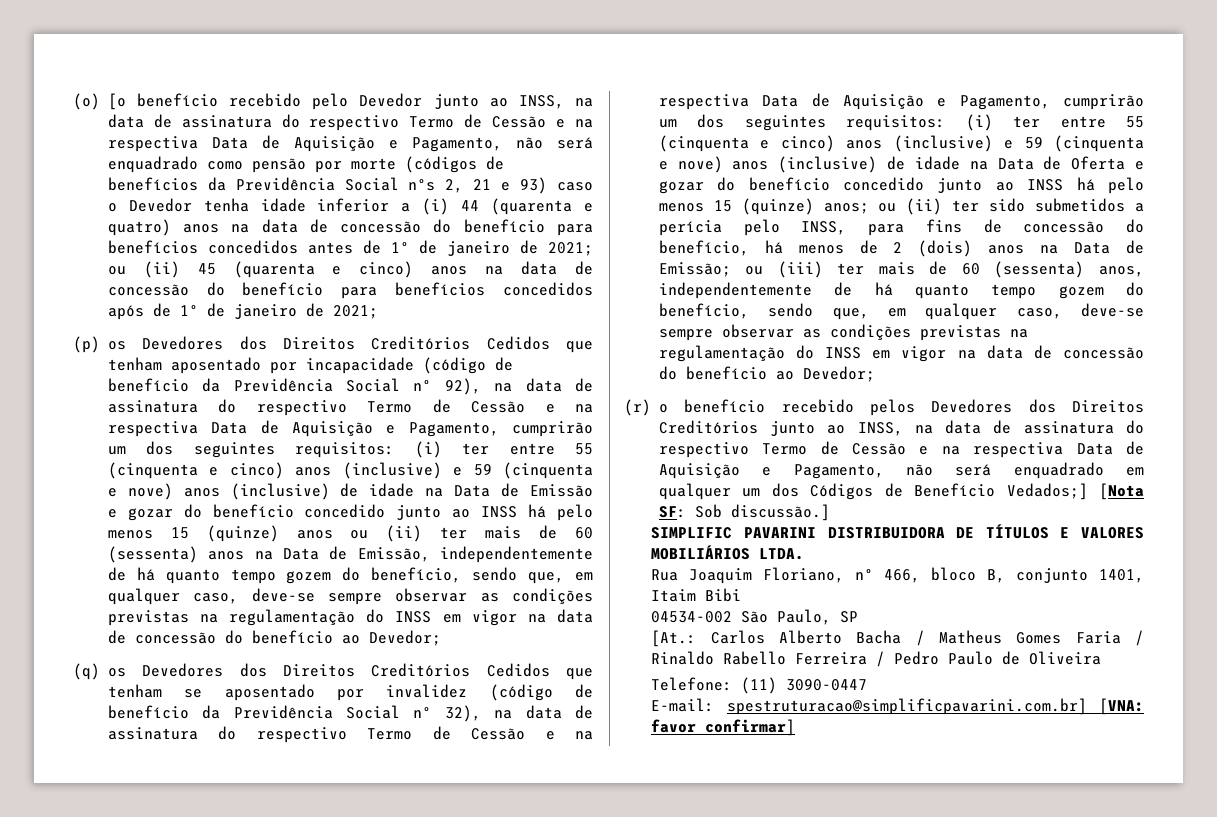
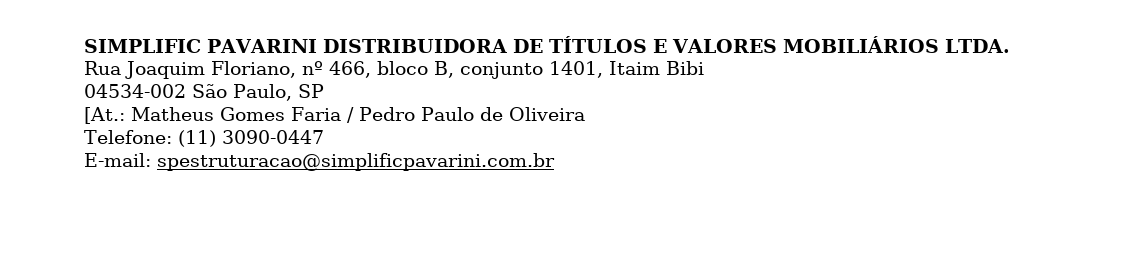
[73,93,593,110] [107,114,593,131] [107,135,593,152] [107,156,504,173] [107,177,594,194] [107,198,593,215] [107,219,593,236] [107,240,593,256] [107,261,593,278] [107,282,593,299] [107,303,378,320] [73,336,593,353] [107,357,513,374] [107,378,593,395] [107,399,593,416] [107,420,593,437] [107,441,593,458] [107,462,593,479] [107,483,594,500] [107,504,593,521] [107,525,594,542] [107,546,593,563] [107,567,593,584] [107,588,593,605] [107,609,593,626] [107,630,441,646] [73,663,593,680] [107,684,593,701] [107,705,593,722] [107,726,593,743] [658,93,1144,110] [658,114,1144,131] [658,135,1144,152] [658,156,1144,173] [658,177,1144,194] [658,198,1144,215] [658,219,1144,236] [658,240,1144,257] [658,261,1144,278] [658,282,1144,299] [658,303,1144,320] [658,324,1028,341] [658,345,1144,362] [658,366,875,382] [624,399,1144,416] [658,420,1144,436] [658,441,1144,458] [658,462,1144,479] [658,483,1144,500] [658,504,830,521] (o) [o benefício recebido pelo Devedor junto ao INSS, na data de assinatura do respectivo Termo de Cessão e na respectiva Data de Aquisição e Pagamento, não será enquadrado como pensão por morte (códigos de benefícios da Previdência Social nºs 2, 21 e 93) caso o Devedor tenha idade inferior a (i) 44 (quarenta e quatro) anos na data de concessão do benefício para benefícios concedidos antes de 1º de janeiro de 2021; ou (ii) 45 (quarenta e cinco) anos na data de concessão do benefício para benefícios concedidos após de 1º de janeiro de 2021; // (p) os Devedores dos Direitos Creditórios Cedidos que tenham aposentado por incapacidade (código de benefício da Previdência Social nº 92), na data de assinatura do respectivo Termo de Cessão e na respectiva Data de Aquisição e Pagamento, cumprirão um dos seguintes requisitos: (i) ter entre 55 (cinquenta e cinco) anos (inclusive) e 59 (cinquenta e nove) anos (inclusive) de idade na Data de Emissão e gozar do benefício concedido junto ao INSS há pelo menos 15 (quinze) anos ou (ii) ter mais de 60 (sessenta) anos na Data de Emissão, independentemente de há quanto tempo gozem do benefício, sendo que, em qualquer caso, deve-se sempre observar as condições previstas na regulamentação do INSS em vigor na data de concessão do benefício ao Devedor; // (q) os Devedores dos Direitos Creditórios Cedidos que tenham se aposentado por invalidez (código de benefício da Previdência Social nº 32), na data de assinatura do respectivo Termo de Cessão e na respectiva Data de Aquisição e Pagamento, cumprirão um dos seguintes requisitos: (i) ter entre 55 (cinquenta e cinco) anos (inclusive) e 59 (cinquenta e nove) anos (inclusive) de idade na Data de Oferta e gozar do benefício concedido junto ao INSS há pelo menos 15 (quinze) anos; ou (ii) ter sido submetidos a perícia pelo INSS, para fins de concessão do benefício, há menos de 2 (dois) anos na Data de Emissão; ou (iii) ter mais de 60 (sessenta) anos, independentemente de há quanto tempo gozem do benefício, sendo que, em qualquer caso, deve-se sempre observar as condições previstas na regulamentação do INSS em vigor na data de concessão do benefício ao Devedor; // (r) o benefício recebido pelos Devedores dos Direitos Creditórios junto ao INSS, na data de assinatura do respectivo Termo de Cessão e na respectiva Data de Aquisição e Pagamento, não será enquadrado em qualquer um dos Códigos de Benefício Vedados;] [Nota SF: Sob discussão.] // -> (84, 46) none
[710,630,1144,646] [651,651,868,665] Carlos Alberto Bacha / Matheus Gomes Faria / Rinaldo Rabello Ferreira -> [131,107,342,121] Matheus Gomes Faria
[726,698,1144,715] [651,719,796,736] spestruturacao@simplificpavarini.com.br] [VNA: favor confirmar] -> [157,153,556,171] spestruturacao@simplificpavarini.com.br

